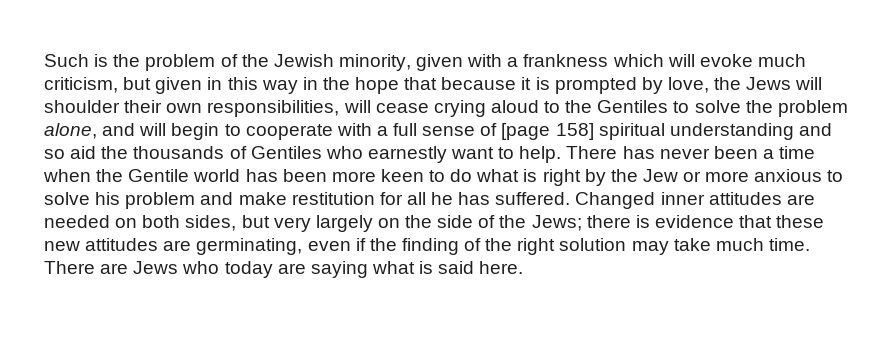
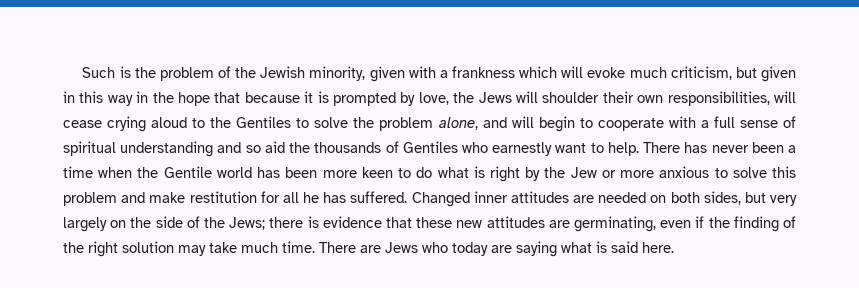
[501,123,594,140] [page 158] -> (796, 122) none
[95,192,121,205] his -> [772,166,797,178] this

